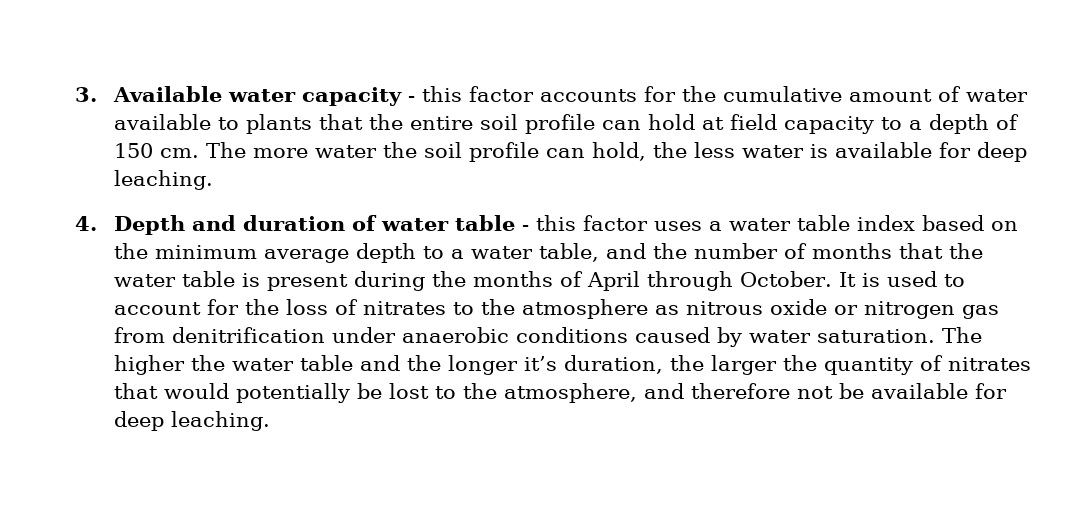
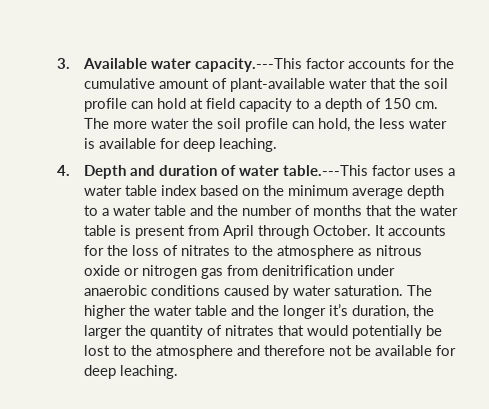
[301,86,462,106] capacity - this -> [195,57,304,73] capacity.---This
[965,89,1028,102] [113,114,473,134] water available to plants that the entire -> [230,77,422,93] plant-available water that the
[454,215,576,231] table - this -> [283,165,370,177] table.---This
[538,243,599,262] table, -> [153,204,187,216] table
[353,271,965,291] [113,302,201,315] during the months of April through October. It is used to account -> [187,224,447,240] from April through October. It accounts
[503,383,637,403] atmosphere, -> [155,344,234,359] atmosphere

